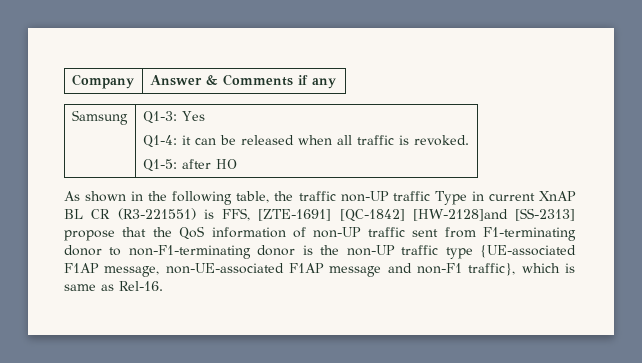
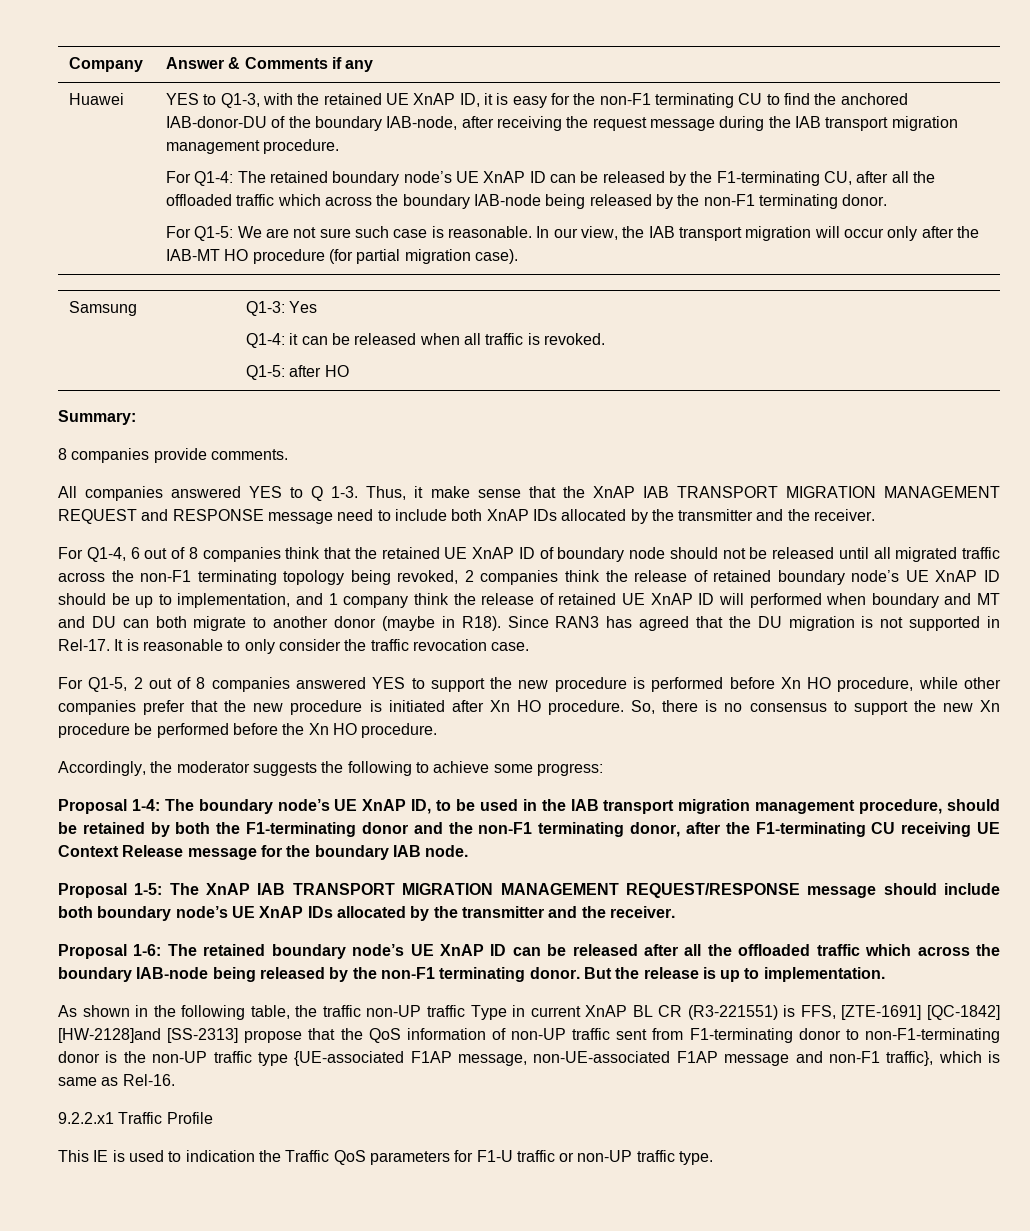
(336, 83) none -> [69,93,125,105] [166,93,908,108] [166,116,958,131] [166,139,340,154] [166,171,935,186] [166,194,888,209] [166,226,979,241] [166,249,519,264] // Huawei | YES to Q1-3, with the retained UE XnAP ID, it is easy for the non-F1 terminating CU to find the anchored IAB-donor-DU of the boundary IAB-node, after receiving the request message during the IAB transport migration management procedure. // For Q1-4: The retained boundary node’s UE XnAP ID can be released by the F1-terminating CU, after all the offloaded traffic which across the boundary IAB-node being released by the non-F1 terminating donor. // For Q1-5: We are not sure such case is reasonable. In our view, the IAB transport migration will occur only after the IAB-MT HO procedure (for partial migration case).
(237, 164) none -> [58,410,136,425] [58,448,288,463] [58,486,1000,501] [58,509,876,524] [58,547,1000,562] [58,570,1000,585] [58,593,1000,608] [58,616,1001,631] [58,639,530,654] [58,677,1002,692] [58,700,1000,715] [58,723,438,738] [58,761,603,776] [58,799,1001,814] [58,822,1001,837] [58,845,469,860] [58,883,1001,898] [58,906,675,921] [58,944,1001,959] [58,967,885,982] // Summary: // 8 companies provide comments. // All companies answered YES to Q 1-3. Thus, it make sense that the XnAP IAB TRANSPORT MIGRATION MANAGEMENT REQUEST and RESPONSE message need to include both XnAP IDs allocated by the transmitter and the receiver. // For Q1-4, 6 out of 8 companies think that the retained UE XnAP ID of boundary node should not be released until all migrated traffic across the non-F1 terminating topology being revoked, 2 companies think the release of retained boundary node’s UE XnAP ID should be up to implementation, and 1 company think the release of retained UE XnAP ID will performed when boundary and MT and DU can both migrate to another donor (maybe in R18). Since RAN3 has agreed that the DU migration is not supported in Rel-17. It is reasonable to only consider the traffic revocation case. // For Q1-5, 2 out of 8 companies answered YES to support the new procedure is performed before Xn HO procedure, while other companies prefer that the new procedure is initiated after Xn HO procedure. So, there is no consensus to support the new Xn procedure be performed before the Xn HO procedure. // Accordingly, the moderator suggests the following to achieve some progress: // Proposal 1-4: The boundary node’s UE XnAP ID, to be used in the IAB transport migration management procedure, should be retained by both the F1-terminating donor and the non-F1 terminating donor, after the F1-terminating CU receiving UE Context Release message for the boundary IAB node. // Proposal 1-5: The XnAP IAB TRANSPORT MIGRATION MANAGEMENT REQUEST/RESPONSE message should include both boundary node’s UE XnAP IDs allocated by the transmitter and the receiver. // Proposal 1-6: The retained boundary node’s UE XnAP ID can be released after all the offloaded traffic which across the boundary IAB-node being released by the non-F1 terminating donor. But the release is up to implementation.
(163, 286) none -> [58,1112,213,1124] [58,1150,714,1165] // 9.2.2.x1 Traffic Profile // This IE is used to indication the Traffic QoS parameters for F1-U traffic or non-UP traffic type.

